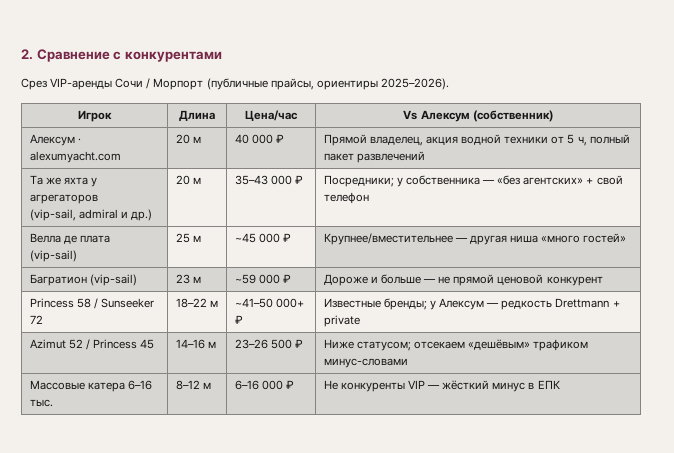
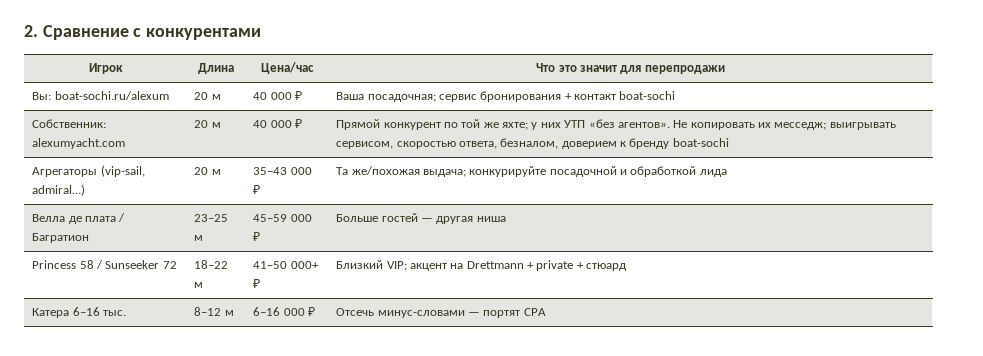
[21,78,449,90] [78,110,112,122] [179,110,215,121] [245,110,298,121] [403,110,553,122] [29,134,81,146] // Срез VIP-аренды Сочи / Морпорт (публичные прайсы, ориентиры 2025–2026). // Игрок | Длина | Цена/час | Vs Алексум (собственник) // Алексум · -> [89,63,123,74] [197,63,234,74] [261,62,314,74] [536,63,725,74] [32,91,169,100] [194,92,221,100] [253,91,302,100] [336,91,676,102] [32,119,107,128] // Игрок | Длина | Цена/час | Что это значит для перепродажи // Вы: boat-sochi.ru/alexum | 20 м | 40 000 ₽ | Ваша посадочная; сервис бронирования + контакт boat-sochi // Собственник:
[369,134,630,146] [323,151,425,163] [29,175,98,187] [29,194,98,204] [29,209,153,221] владелец, акция водной техники от 5 ч, полный пакет развлечений // Та же яхта у агрегаторов // (vip-sail, admiral и др.) -> [383,119,896,130] [336,138,729,149] [32,165,145,177] [32,184,86,196] конкурент по той же яхте; у них УТП «без агентов». Не копировать их месседж; выигрывать сервисом, скоростью ответа, безналом, доверием к бренду boat-sochi // Агрегаторы (vip-sail, admiral…)
[323,175,623,187] [323,192,369,204] Посредники; у собственника — «без агентских» + свой телефон -> [336,166,727,177] Та же/похожая выдача; конкурируйте посадочной и обработкой лида
[29,250,77,262] [175,233,201,243] [234,233,292,243] [323,233,453,245] (vip-sail) | 25 м | ~45 000 ₽ | Крупнее/вместительнее -> [118,213,126,222] [32,233,90,243] [194,214,229,222] [194,235,204,241] [253,214,312,222] [253,232,261,241] [336,213,418,222] / Багратион | 23–25 м | 45–59 000 ₽ | Больше гостей
[541,233,627,243] [29,274,137,286] [175,274,201,284] [234,274,292,284] [323,274,603,286] «много гостей» // Багратион (vip-sail) | 23 м | ~59 000 ₽ | Дороже и больше — не прямой ценовой конкурент -> (506, 219) none
[234,298,273,308] ~41–50 -> [253,261,288,269] 41–50
[323,298,620,310] [323,315,360,327] [29,339,155,350] [175,339,216,349] [234,339,304,349] [323,339,589,351] [323,358,408,368] [29,380,125,392] Известные бренды; у Алексум — редкость Drettmann + private // Azimut 52 / Princess 45 | 14–16 м | 23–26 500 ₽ | Ниже статусом; отсекаем «дешёвым» трафиком минус-словами // Массовые катера -> [336,260,628,271] [32,308,70,318] Близкий VIP; акцент на Drettmann + private + стюард // Катера
[323,380,560,392] Не конкуренты VIP — жёсткий минус в ЕПК -> [336,308,546,318] Отсечь минус-словами — портят CPA

